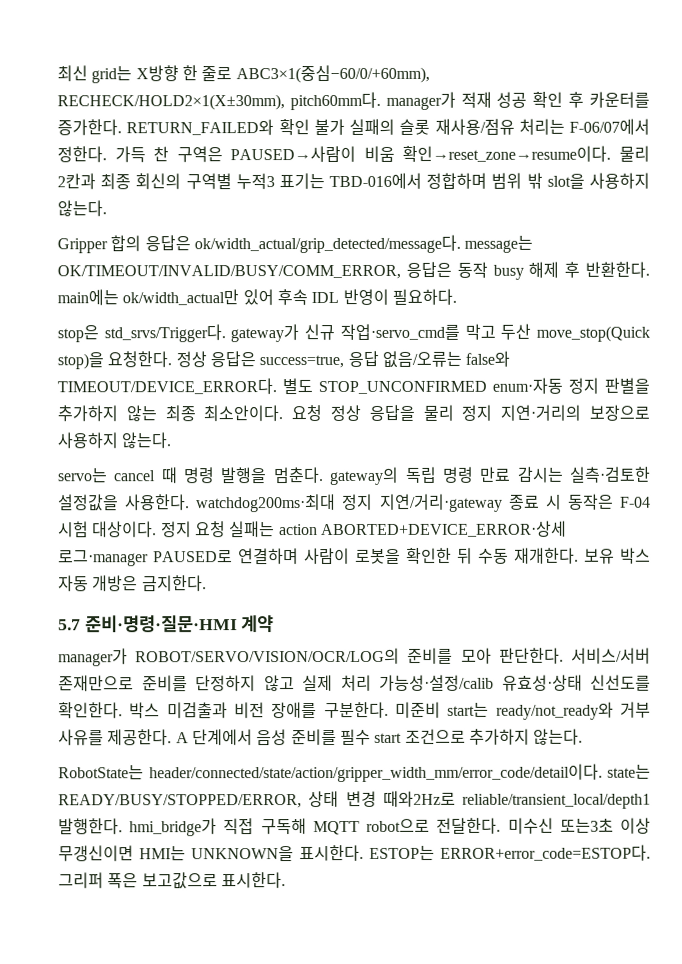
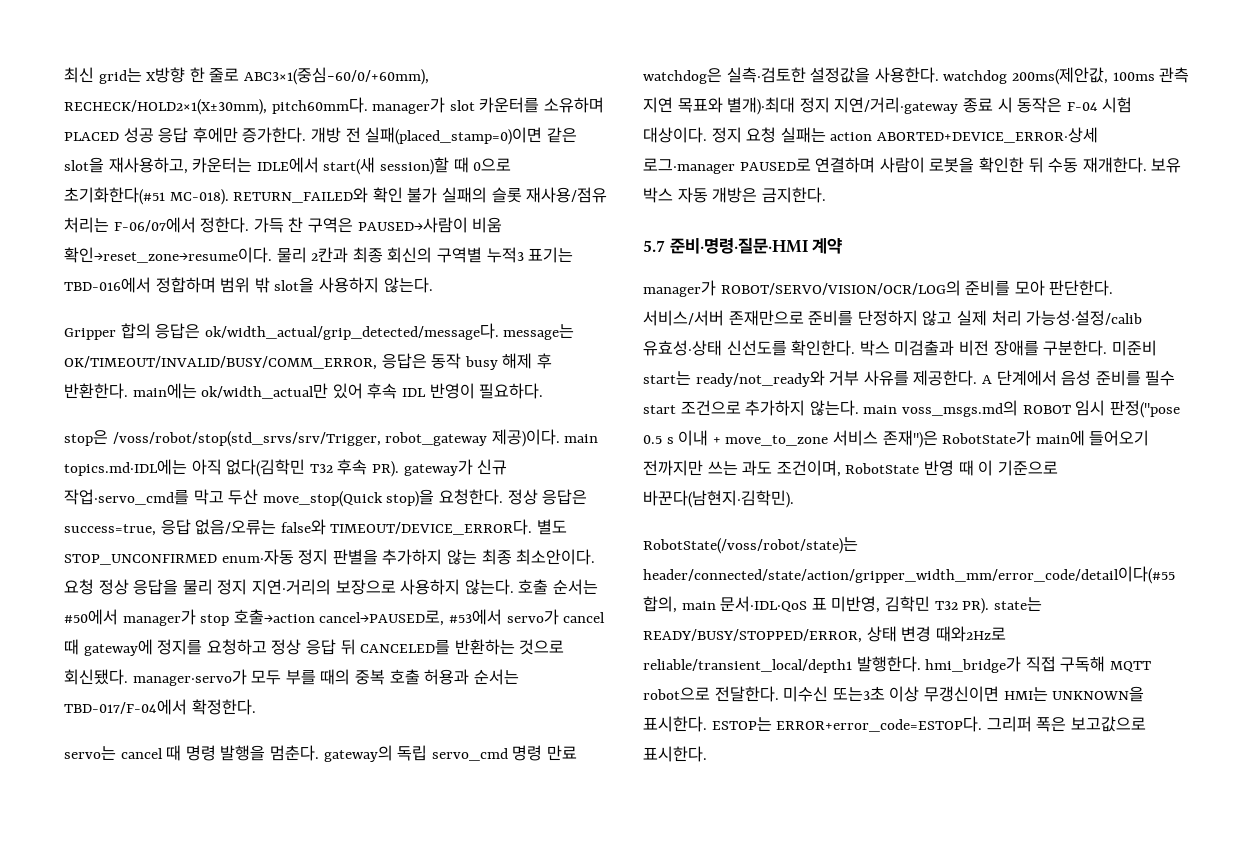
[460,91,650,108] [57,119,122,136] 적재 성공 확인 후 카운터를 증가한다. -> [449,97,604,113] [64,127,577,145] [64,157,512,175] [64,187,229,205] slot 카운터를 소유하며 PLACED 성공 응답 후에만 증가한다. 개방 전 실패(placed_stamp=0)이면 같은 slot을 재사용하고, 카운터는 IDLE에서 start(새 session)할 때 0으로 초기화한다(#51 MC-018).
[103,324,226,343] std_srvs/Trigger다. -> [112,429,599,447] [64,459,399,477] /voss/robot/stop(std_srvs/srv/Trigger, robot_gateway 제공)이다. main topics.md·IDL에는 아직 없다(김학민 T32 후속 PR).
(172, 440) none -> [518,579,598,595] [64,609,606,626] [64,639,565,656] [64,669,519,686] [64,699,256,715] 호출 순서는 #50에서 manager가 stop 호출→action cancel→PAUSED로, #53에서 servo가 cancel 때 gateway에 정지를 요청하고 정상 응답 뒤 CANCELED를 반환하는 것으로 회신됐다. manager·servo가 모두 부를 때의 중복 호출 허용과 순서는 TBD-017/F-04에서 확정한다.
(437, 474) none -> [431,748,508,761] servo_cmd
[516,466,564,483] 감시는 -> [643,68,722,84] watchdog은
[196,494,337,513] watchdog200ms·최대 -> [943,67,1190,85] [643,97,796,115] watchdog 200ms(제안값, 100ms 관측 지연 목표와 별개)·최대
[58,763,603,783] // RobotState는 header/connected/state/action/gripper_width_mm/error_code/detail이다. -> [863,400,1180,418] [643,430,1150,448] [643,460,1058,477] [643,490,794,508] [643,537,858,554] [643,566,1175,584] [643,596,990,614] main voss_msgs.md의 ROBOT 임시 판정("pose 0.5 s 이내 + move_to_zone 서비스 존재")은 RobotState가 main에 들어오기 전까지만 쓰는 과도 조건이며, RobotState 반영 때 이 기준으로 바꾼다(남현지·김학민). // RobotState(/voss/robot/state)는 header/connected/state/action/gripper_width_mm/error_code/detail이다(#55 합의, main 문서·IDL·QoS 표 미반영, 김학민 T32 PR).

